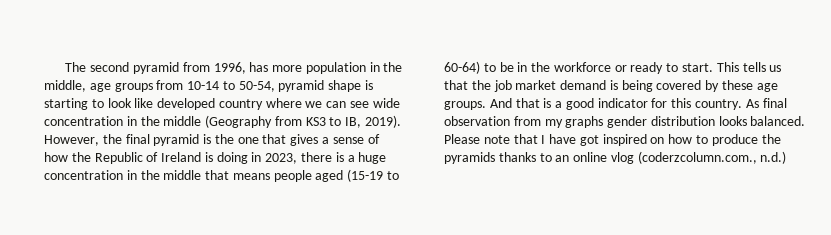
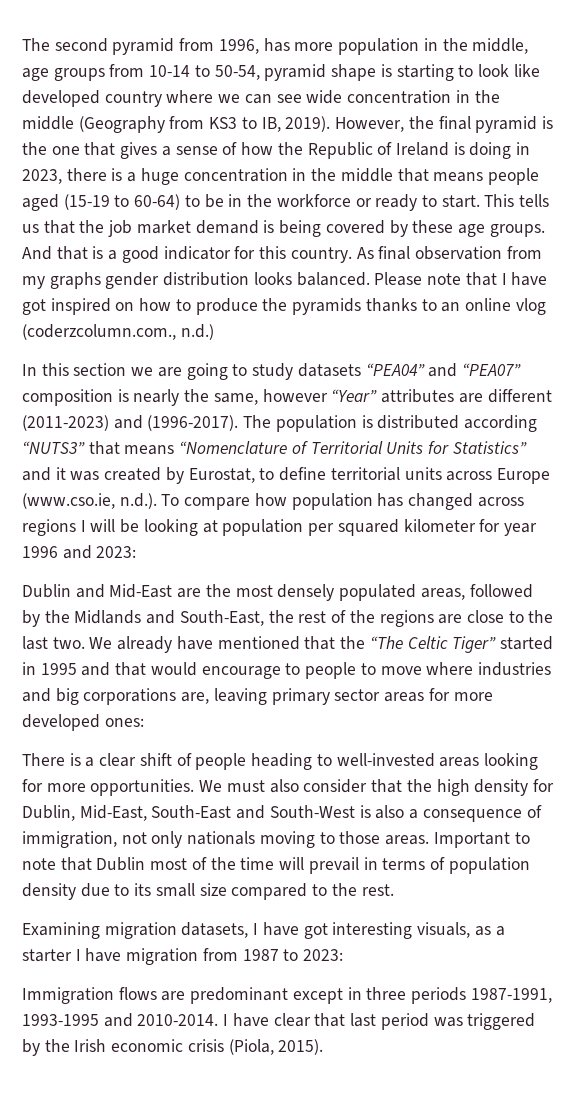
(787, 157) none -> [22,363,521,380] [22,389,552,406] [22,415,538,432] [22,441,527,455] [22,467,550,484] [22,493,524,510] [22,519,537,536] [22,545,137,559] [22,584,533,601] [22,610,554,627] [22,636,553,653] [22,662,551,679] [22,688,493,705] [22,714,144,731] [22,753,538,770] [22,779,554,796] [22,805,542,822] [22,831,530,848] [22,857,530,874] [22,883,394,900] [22,922,505,939] [22,948,344,965] [22,987,552,1004] [22,1013,536,1030] [22,1039,324,1056] // In this section we are going to study datasets “PEA04” and “PEA07” composition is nearly the same, however “Year” attributes are different (2011-2023) and (1996-2017). The population is distributed according “NUTS3” that means “Nomenclature of Territorial Units for Statistics” and it was created by Eurostat, to define territorial units across Europe (www.cso.ie, n.d.). To compare how population has changed across regions I will be looking at population per squared kilometer for year 1996 and 2023: // Dublin and Mid-East are the most densely populated areas, followed by the Midlands and South-East, the rest of the regions are close to the last two. We already have mentioned that the “The Celtic Tiger” started in 1995 and that would encourage to people to move where industries and big corporations are, leaving primary sector areas for more developed ones: // There is a clear shift of people heading to well-invested areas looking for more opportunities. We must also consider that the high density for Dublin, Mid-East, South-East and South-West is also a consequence of immigration, not only nationals moving to those areas. Important to note that Dublin most of the time will prevail in terms of population density due to its small size compared to the rest. // Examining migration datasets, I have got interesting visuals, as a starter I have migration from 1987 to 2023: // Immigration flows are predominant except in three periods 1987-1991, 1993-1995 and 2010-2014. I have clear that last period was triggered by the Irish economic crisis (Piola, 2015).

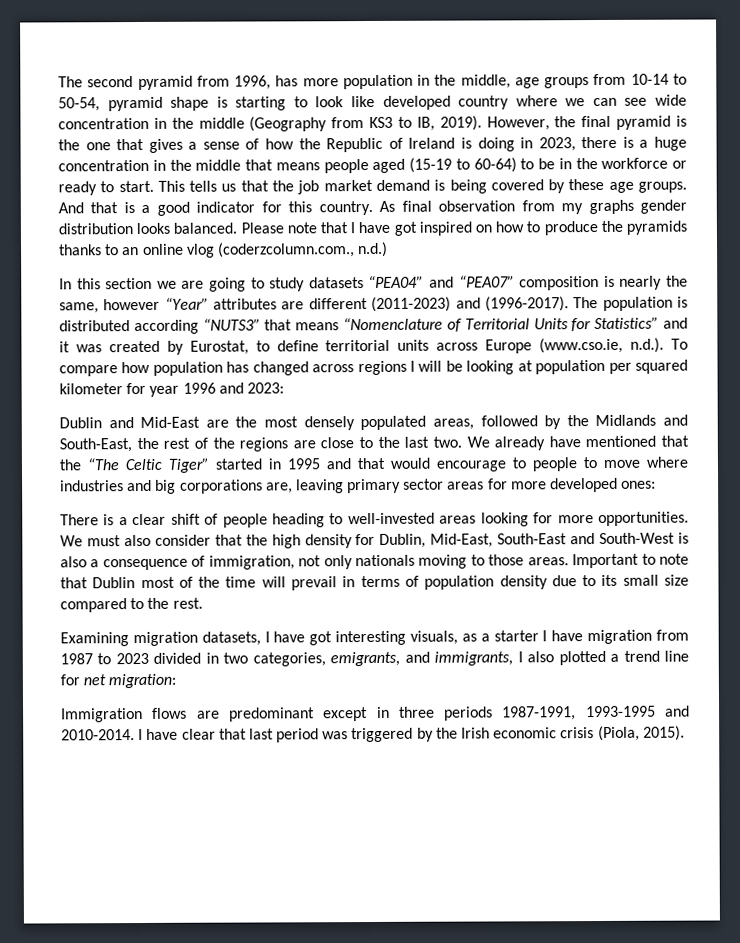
[303,949,344,961] 2023: -> [115,650,690,667] [60,673,177,689] 2023 divided in two categories, emigrants, and immigrants, I also plotted a trend line for net migration:

